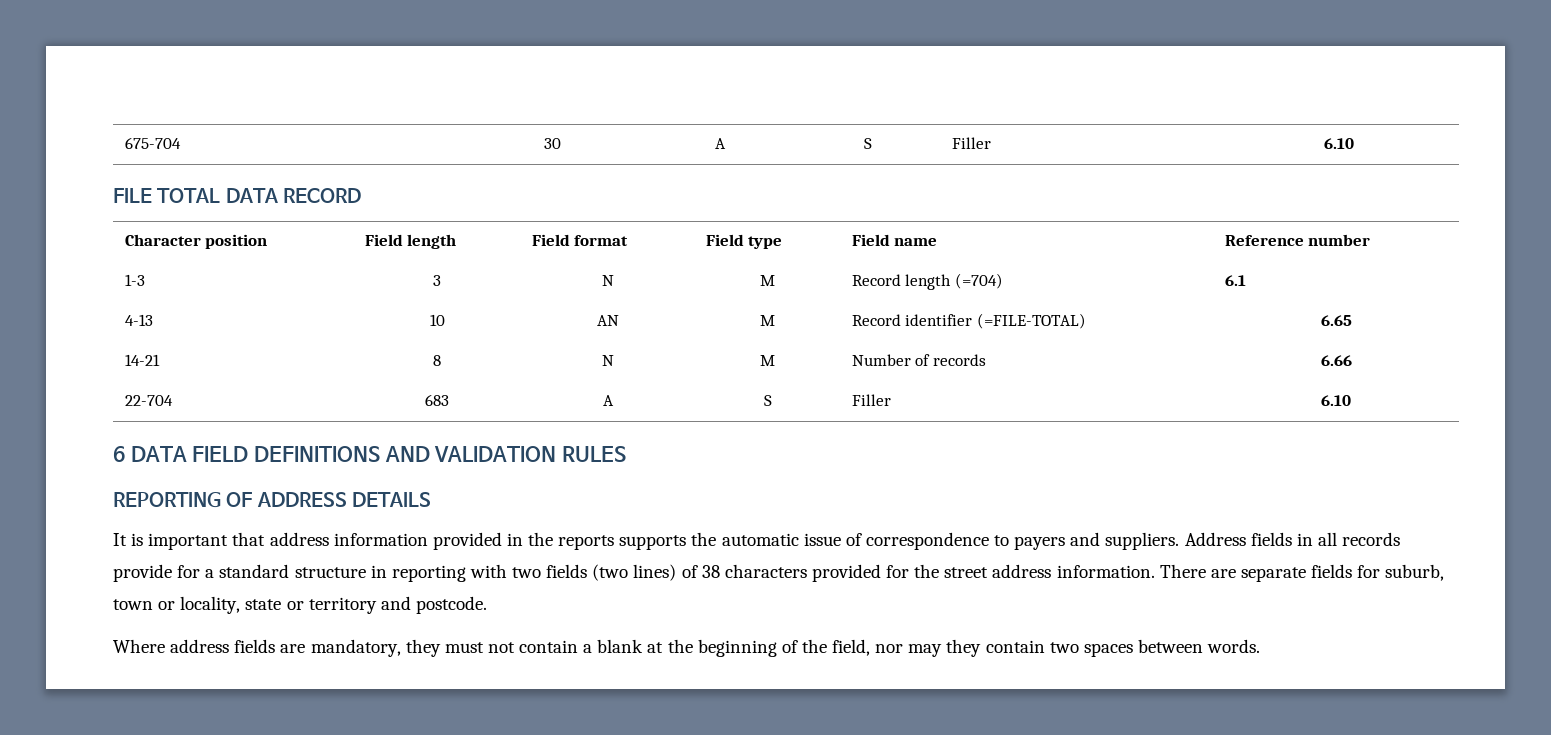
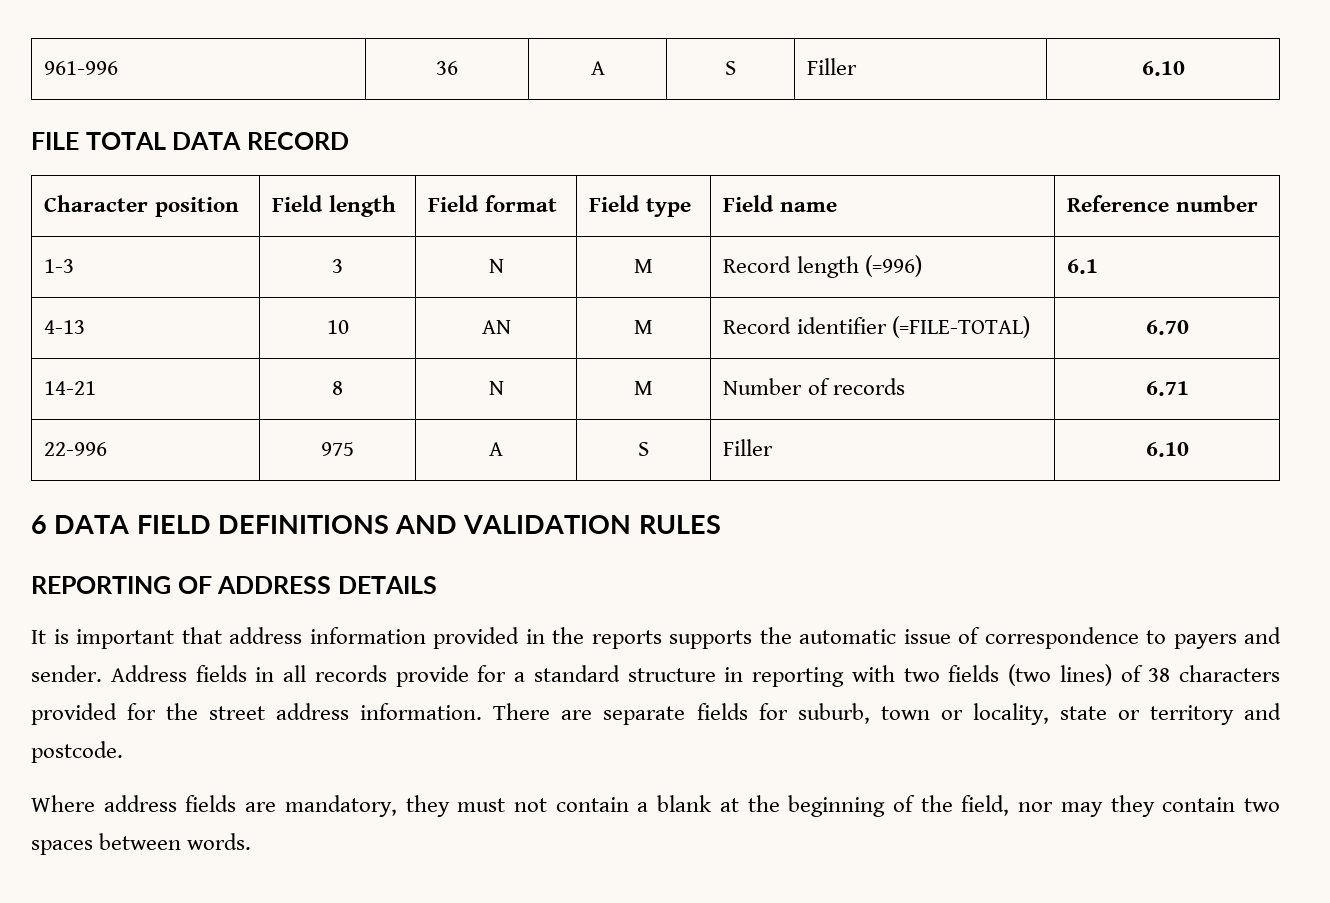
[124,137,181,149] [544,138,561,149] 675-704 | 30 -> [44,61,119,75] [436,61,458,75] 961-996 | 36
[955,273,1004,289] (=704) -> [864,255,922,277] (=996)
[1320,315,1352,326] 6.65 -> [1145,320,1189,335] 6.70
[1320,355,1352,366] [124,395,173,406] [425,394,449,406] 6.66 // 22-704 | 683 -> [1145,381,1189,396] [44,442,108,456] [321,442,354,456] 6.71 // 22-996 | 975
[1105,532,1180,550] suppliers. -> [31,665,102,682] sender.

